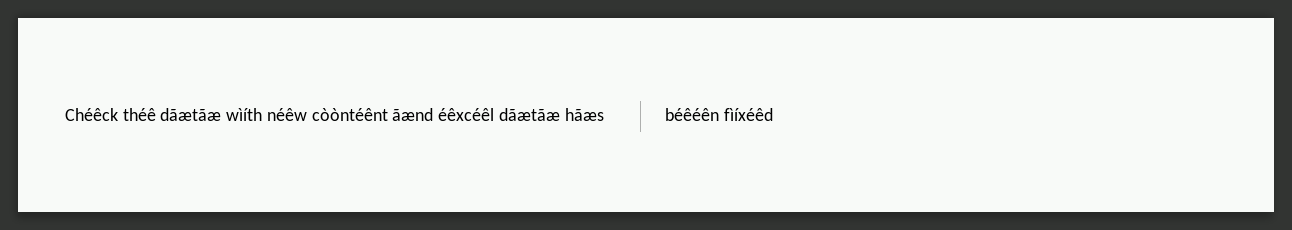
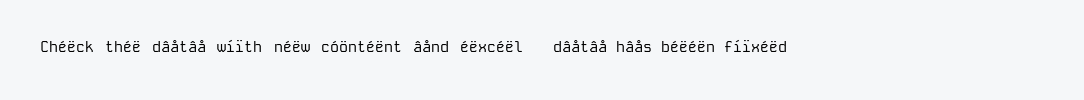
[65,108,773,121] Chéêck théê dãætãæ wìíth néêw còòntéênt ãænd éêxcéêl dãætãæ hãæs béêéên fìíxéêd -> [40,39,787,52] Chéëck théë dâåtâå wíïth néëw cóöntéënt âånd éëxcéël dâåtâå hâås béëéën fíïxéëd

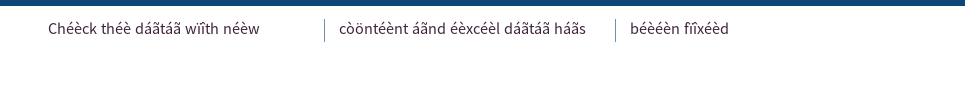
[40,39,787,52] Chéëck théë dâåtâå wíïth néëw cóöntéënt âånd éëxcéël dâåtâå hâås béëéën fíïxéëd -> [48,21,729,34] Chéèck théè dáãtáã wïîth néèw còöntéènt áãnd éèxcéèl dáãtáã háãs béèéèn fïîxéèd

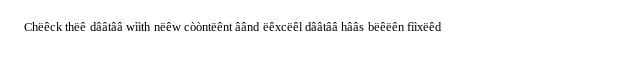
[48,21,729,34] Chéèck théè dáãtáã wïîth néèw còöntéènt áãnd éèxcéèl dáãtáã háãs béèéèn fïîxéèd -> [24,22,443,31] Chëêck thëê dââtââ wììth nëêw còòntëênt âând ëêxcëêl dââtââ hââs bëêëên fììxëêd

